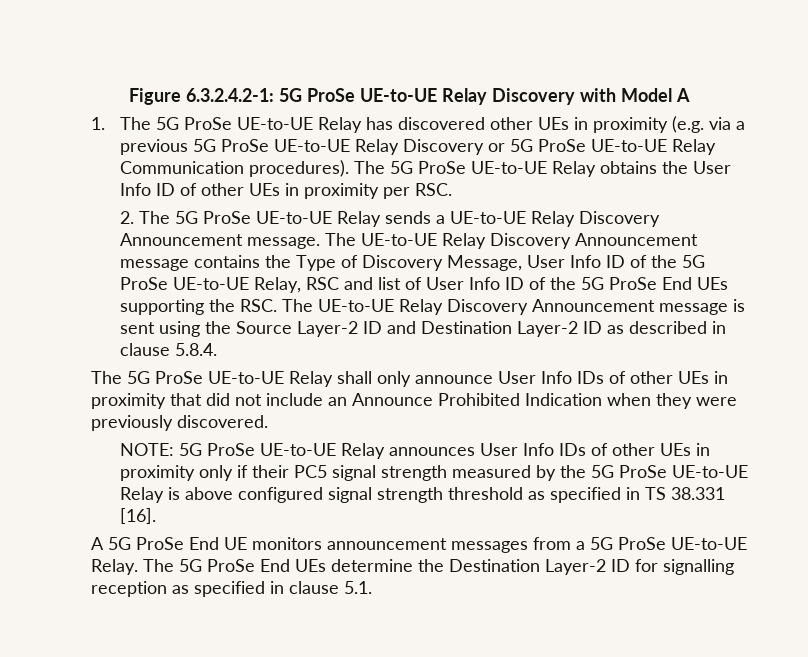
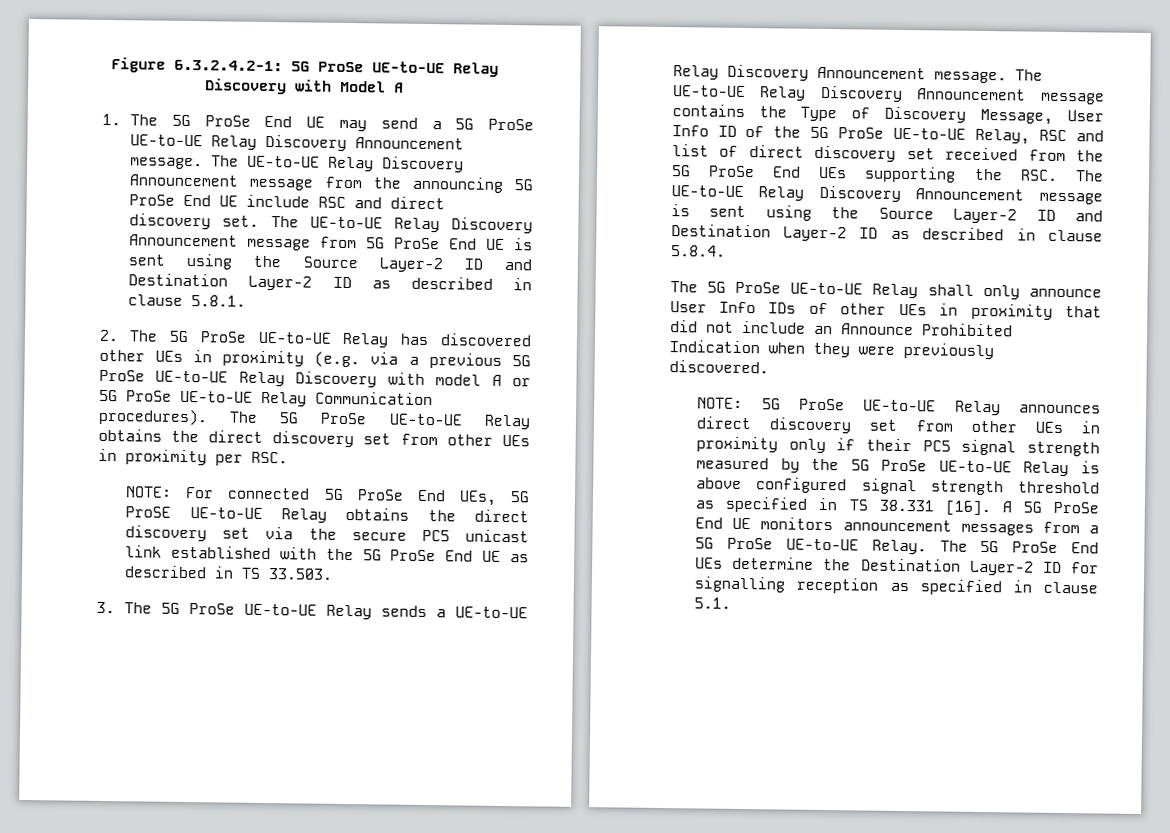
(232, 123) none -> [264,115,534,132] [130,134,465,151] [130,155,465,173] [129,174,533,193] [129,194,446,210] [129,213,533,234] [129,234,533,251] [128,253,532,273] [128,273,532,291] [128,294,247,307] [98,329,247,343] End UE may send a 5G ProSe UE-to-UE Relay Discovery Announcement message. The UE-to-UE Relay Discovery Announcement message from the announcing 5G ProSe End UE include RSC and direct discovery set. The UE-to-UE Relay Discovery Announcement message from 5G ProSe End UE is sent using the Source Layer-2 ID and Destination Layer-2 ID as described in clause 5.8.1. // 2. The 5G ProSe
(484, 147) none -> [387,372,502,386] with model A
[692,161,731,174] [119,183,197,196] User Info ID of -> [208,430,438,448] direct discovery set from
[119,211,134,224] 2. -> [125,486,530,506] [125,506,529,523] [125,525,529,543] [125,545,529,563] [124,565,334,580] [95,601,115,614] NOTE: For connected 5G ProSe End UEs, 5G ProSE UE-to-UE Relay obtains the direct discovery set via the secure PC5 unicast link established with the 5G ProSe End UE as described in TS 33.503. // 3.
[425,277,546,290] User Info ID of -> [748,145,1066,162] direct discovery set received from
[479,443,608,456] User Info IDs of -> [696,416,953,434] direct discovery set from
(156, 516) // -> (991, 508) none

